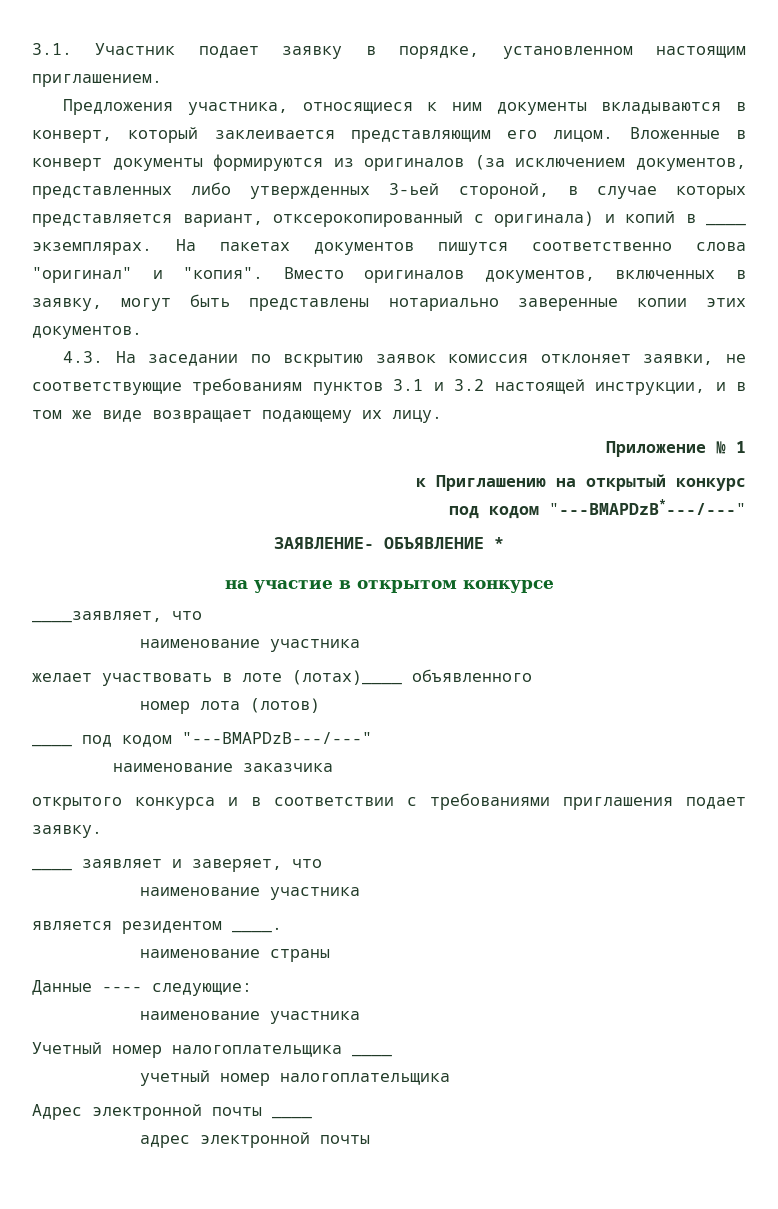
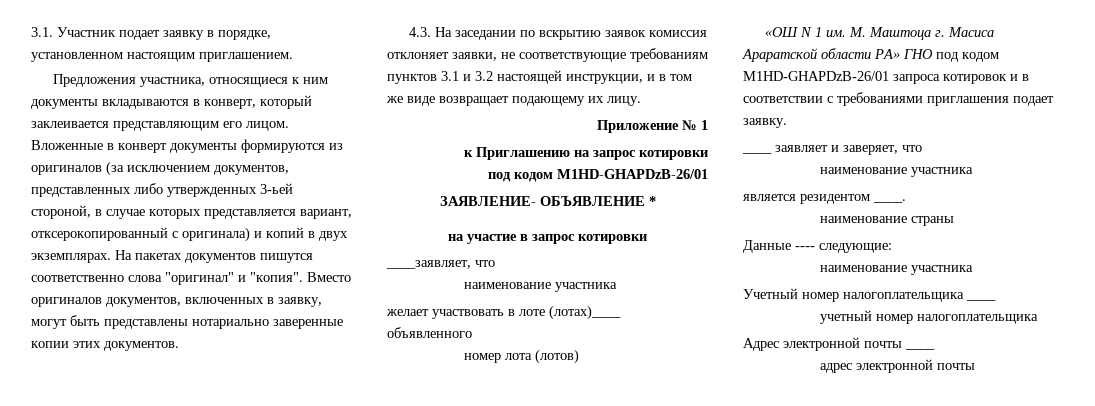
[706,223,746,226] ____ -> [319,231,348,241] двух
[586,474,746,491] [449,499,746,519] открытый конкурс // под кодом "---BMAPDzB*---/---" -> [593,150,708,160] [488,169,708,182] запрос котировки // под кодом M1HD-GHAPDzB-26/01
[356,580,554,593] открытом конкурсе -> [532,234,647,244] запрос котировки
[32,732,372,747] [112,763,333,772] [32,797,215,810] ____ под кодом "---BMAPDzB---/---" // наименование заказчика // открытого конкурса -> [764,27,994,40] [742,48,999,62] [743,71,1007,84] «ОШ N 1 им. М. Маштоца г. Масиса Араратской области РА» ГНО под кодом M1HD-GHAPDzB-26/01 запроса котировок

